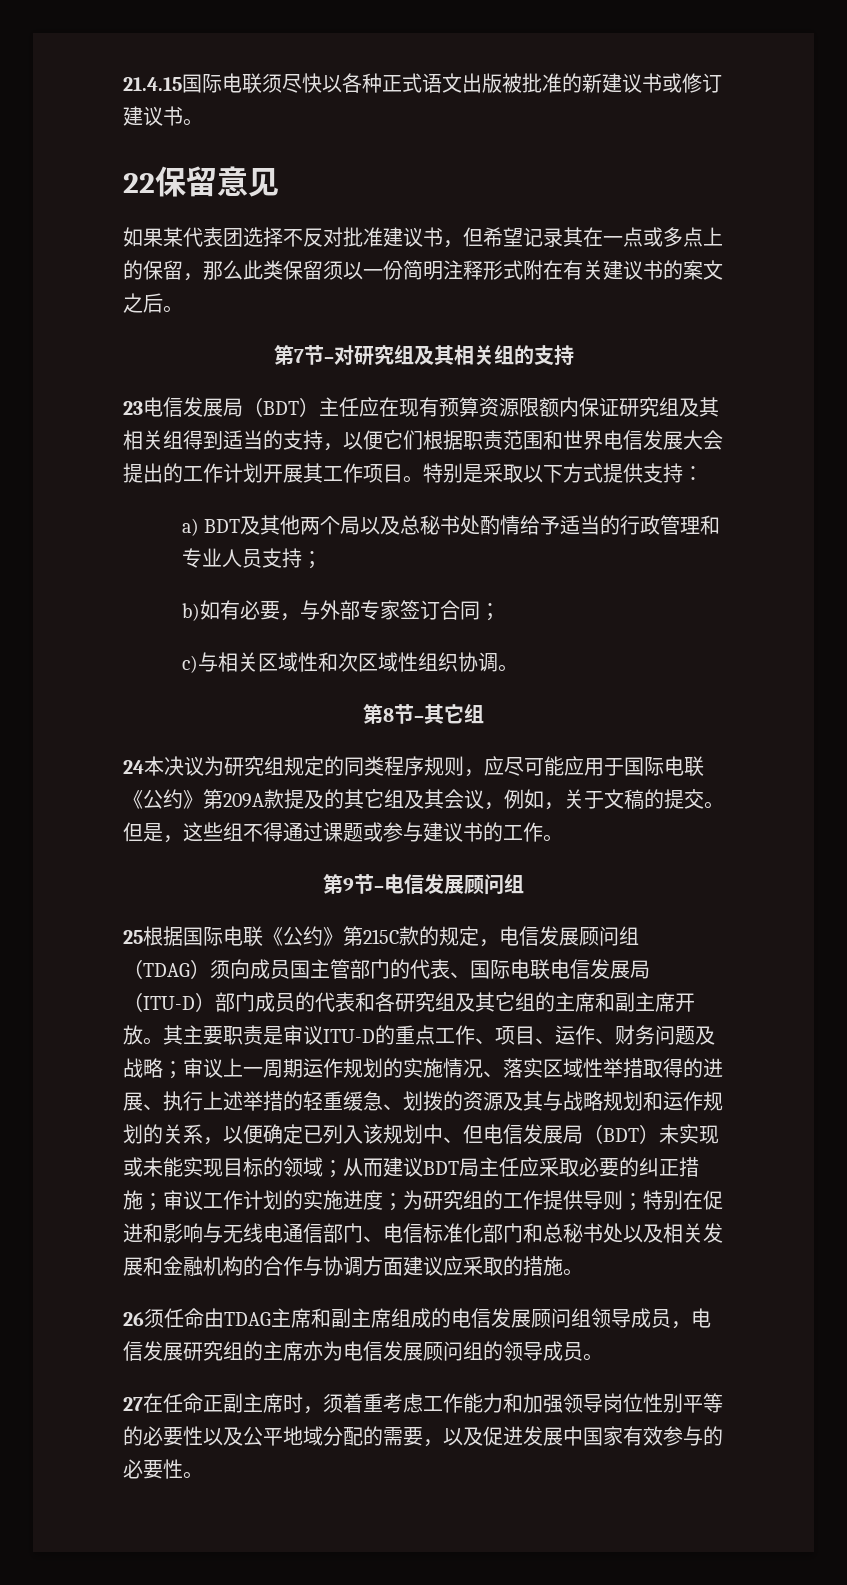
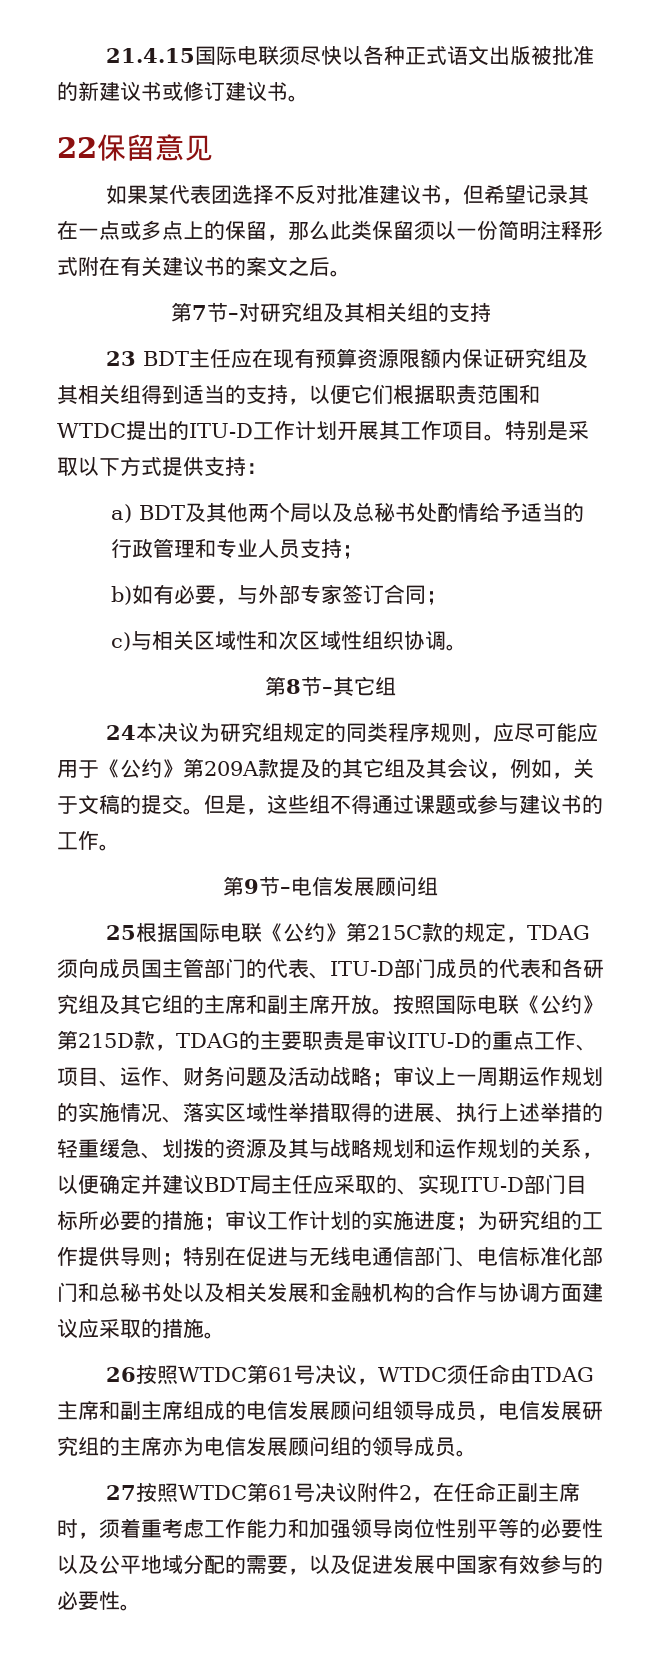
[143,397,319,417] 电信发展局（BDT） -> [142,351,189,366] BDT
[563,430,723,450] [123,463,183,483] 世界电信发展大会提出的 -> [57,421,253,440] WTDC提出的ITU-D
[624,756,704,777] 国际电联 -> (99, 769) none
[499,926,639,946] [123,959,210,979] 电信发展顾问组（TDAG） -> [526,925,590,940] TDAG
[470,959,650,980] [123,992,215,1012] 国际电联电信发展局（ITU-D） -> [330,961,394,976] ITU-D
[163,1025,183,1045] 其 -> [393,995,603,1014] [57,1030,260,1051] 按照国际电联《公约》第215D款，TDAG的
(715, 1035) none -> [288,1067,330,1086] 活动
[303,1124,719,1144] [123,1157,383,1178] 已列入该规划中、但电信发展局（BDT）未实现或未能实现目标的领域；从而 -> [141,1174,162,1195] 并
[579,1157,679,1177] 必要的纠正 -> [376,1174,587,1195] [57,1211,162,1230] 的、实现ITU-D部门目标所必要的
[143,1223,203,1243] 和影响 -> (288, 1256) none
(144, 1319) none -> [135,1364,447,1385] 按照WTDC第61号决议，WTDC
(143, 1404) none -> [135,1482,433,1503] 按照WTDC第61号决议附件2，

